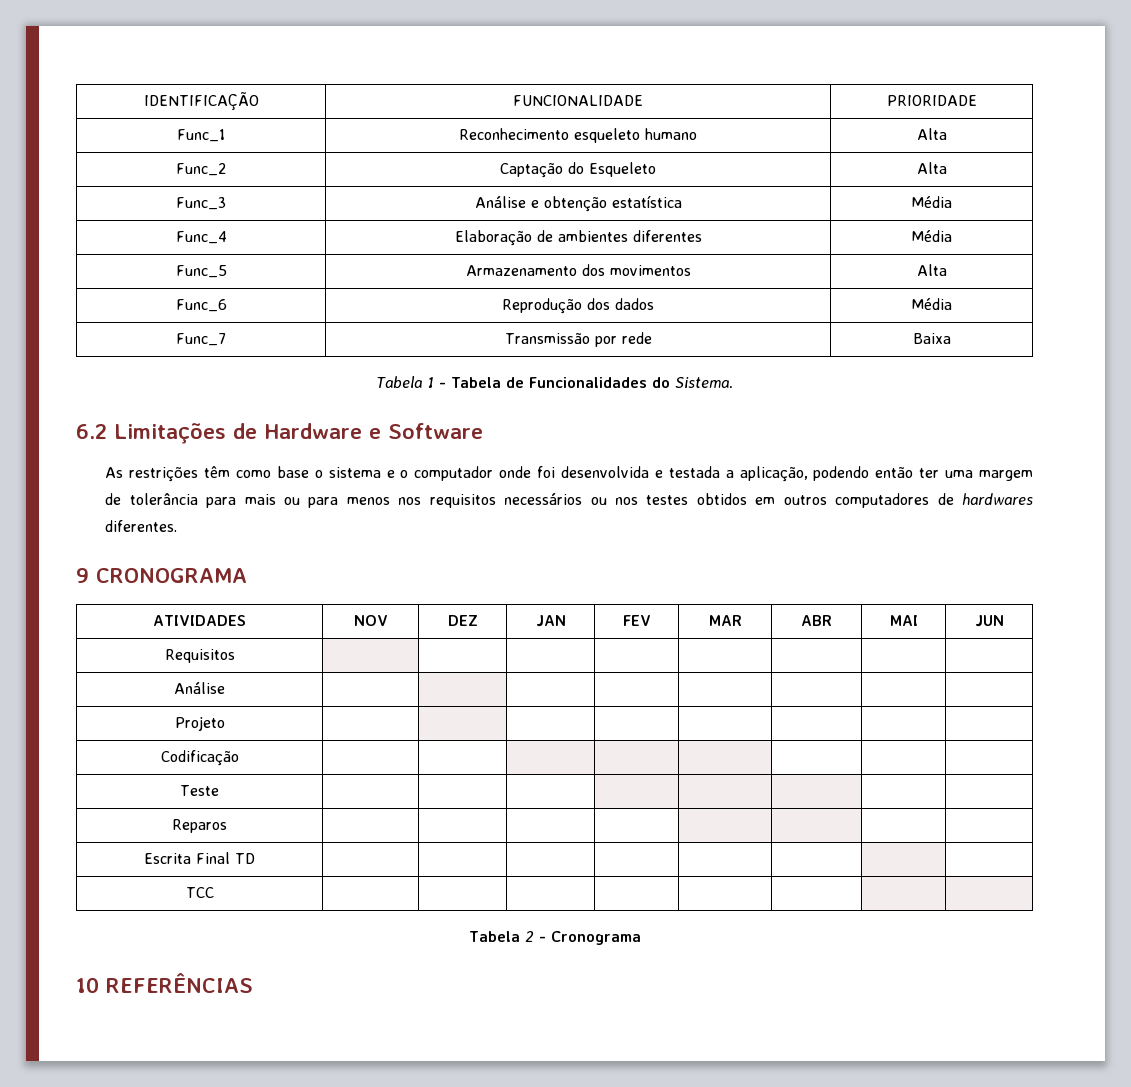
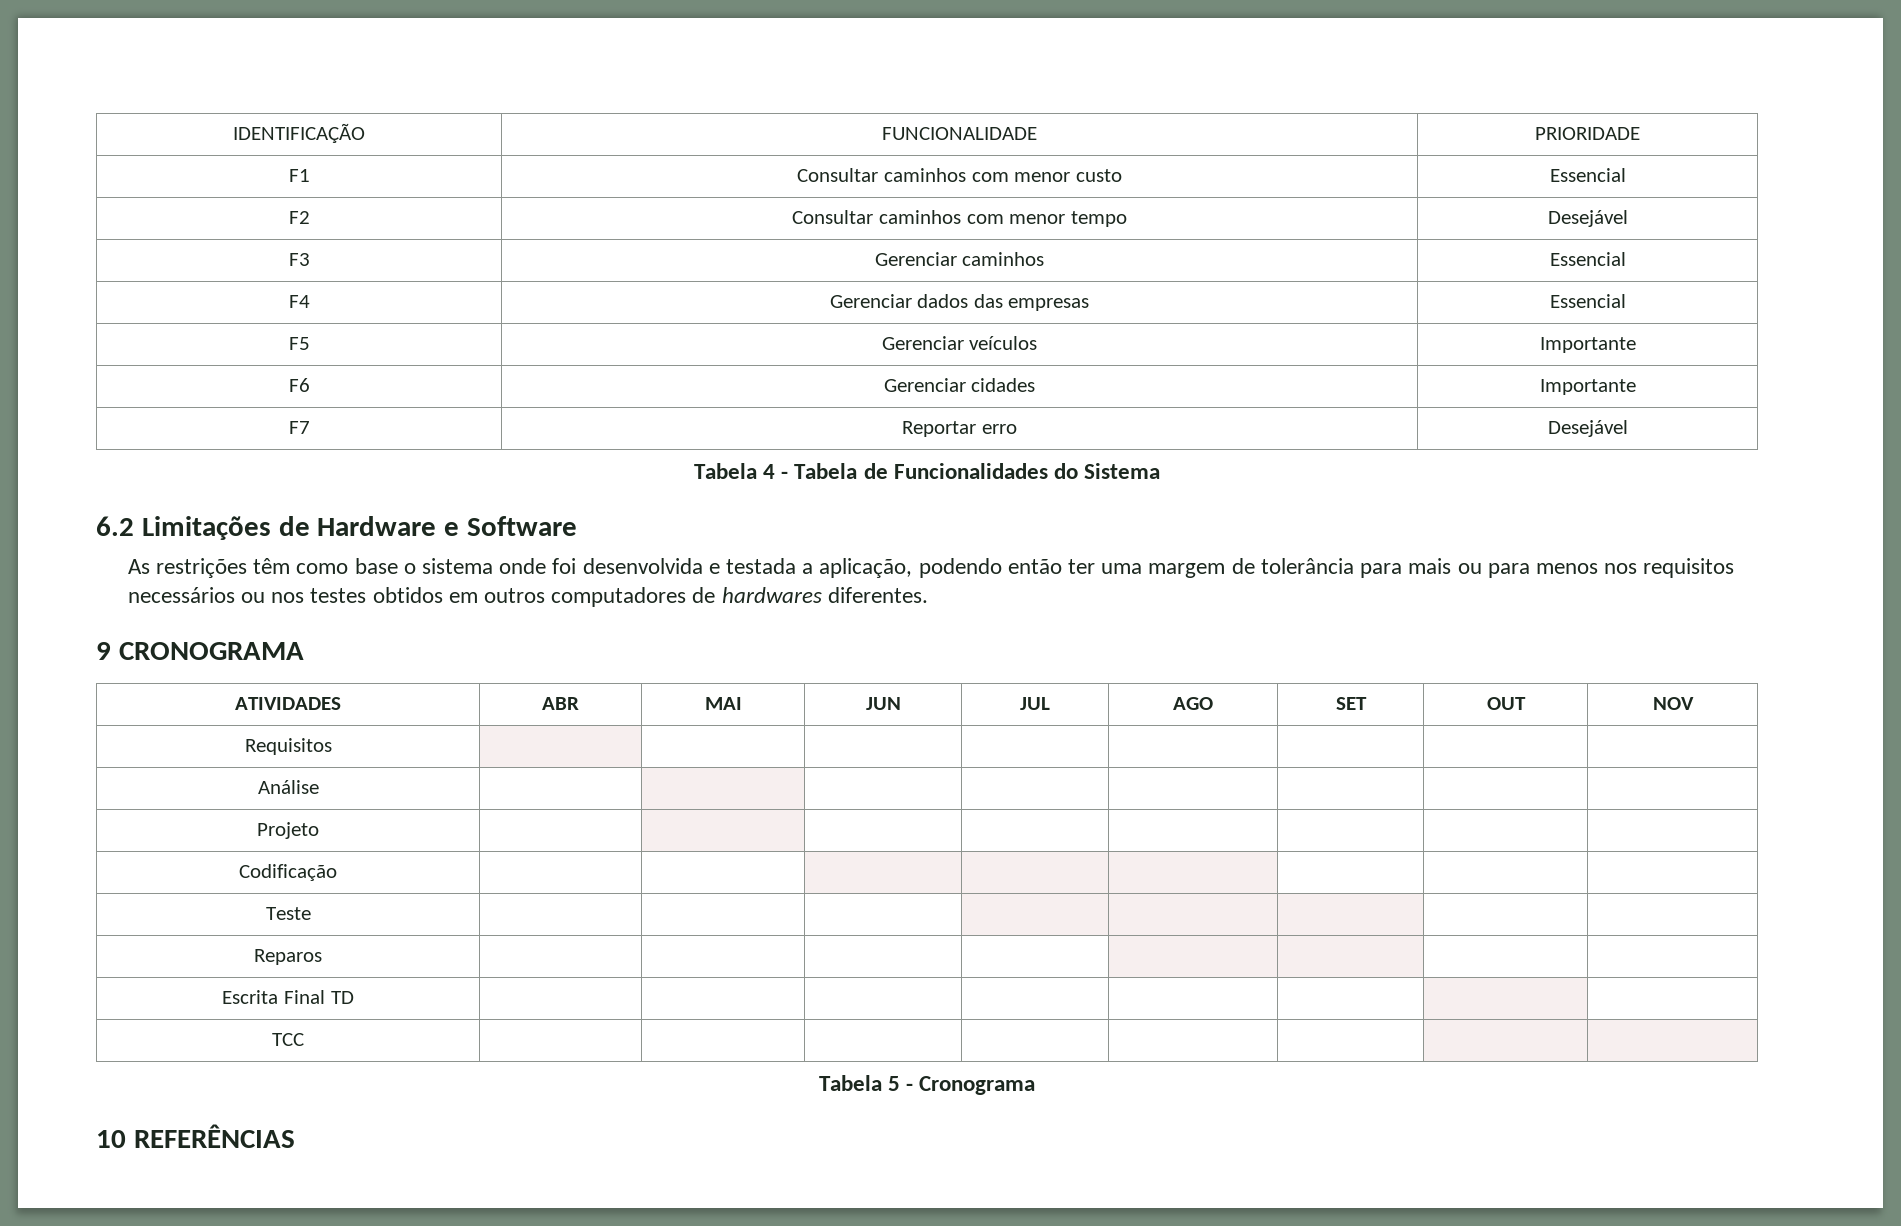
[177,129,225,142] [458,128,697,143] [916,128,947,140] [176,163,226,176] [499,162,656,178] [916,162,947,174] [176,197,226,210] [474,195,682,212] [911,196,952,208] [175,231,227,244] [454,230,702,246] [911,230,952,242] [175,265,227,278] [465,264,691,276] [916,264,947,276] [175,299,227,312] [501,298,654,314] [911,298,952,310] [176,333,226,346] [504,332,652,347] [912,333,951,344] [375,376,434,388] Func_1 | Reconhecimento esqueleto humano | Alta // Func_2 | Captação do Esqueleto | Alta // Func_3 | Análise e obtenção estatística | Média // Func_4 | Elaboração de ambientes diferentes | Média // Func_5 | Armazenamento dos movimentos | Alta // Func_6 | Reprodução dos dados | Média // Func_7 | Transmissão por rede | Baixa // Tabela 1 -> [288,169,310,182] [797,168,1122,182] [1549,168,1626,182] [288,211,310,224] [792,210,1127,227] [1547,210,1628,227] [288,253,310,266] [874,252,1045,266] [1549,252,1626,266] [288,295,310,308] [829,294,1090,311] [1549,294,1626,308] [288,337,310,350] [881,336,1038,350] [1539,337,1636,353] [288,378,310,392] [883,378,1036,392] [1539,379,1636,395] [288,421,310,434] [902,421,1017,437] [1547,420,1628,437] [693,463,775,479] F1 | Consultar caminhos com menor custo | Essencial // F2 | Consultar caminhos com menor tempo | Desejável // F3 | Gerenciar caminhos | Essencial // F4 | Gerenciar dados das empresas | Essencial // F5 | Gerenciar veículos | Importante // F6 | Gerenciar cidades | Importante // F7 | Reportar erro | Desejável // Tabela 4
[675,377,734,389] Sistema. -> [1084,463,1161,479] Sistema
[386,466,494,481] e o computador -> (493, 566) none
[353,615,388,626] [447,615,478,626] [535,615,566,627] [622,615,651,626] [708,615,742,626] [801,615,832,626] [889,615,918,626] [974,615,1004,627] NOV | DEZ | JAN | FEV | MAR | ABR | MAI | JUN -> [542,697,579,710] [704,697,742,710] [865,697,901,710] [1020,697,1050,710] [1173,697,1213,710] [1335,697,1367,710] [1486,697,1526,710] [1652,697,1694,710] ABR | MAI | JUN | JUL | AGO | SET | OUT | NOV
[524,931,534,942] 2 -> [887,1076,900,1091] 5

